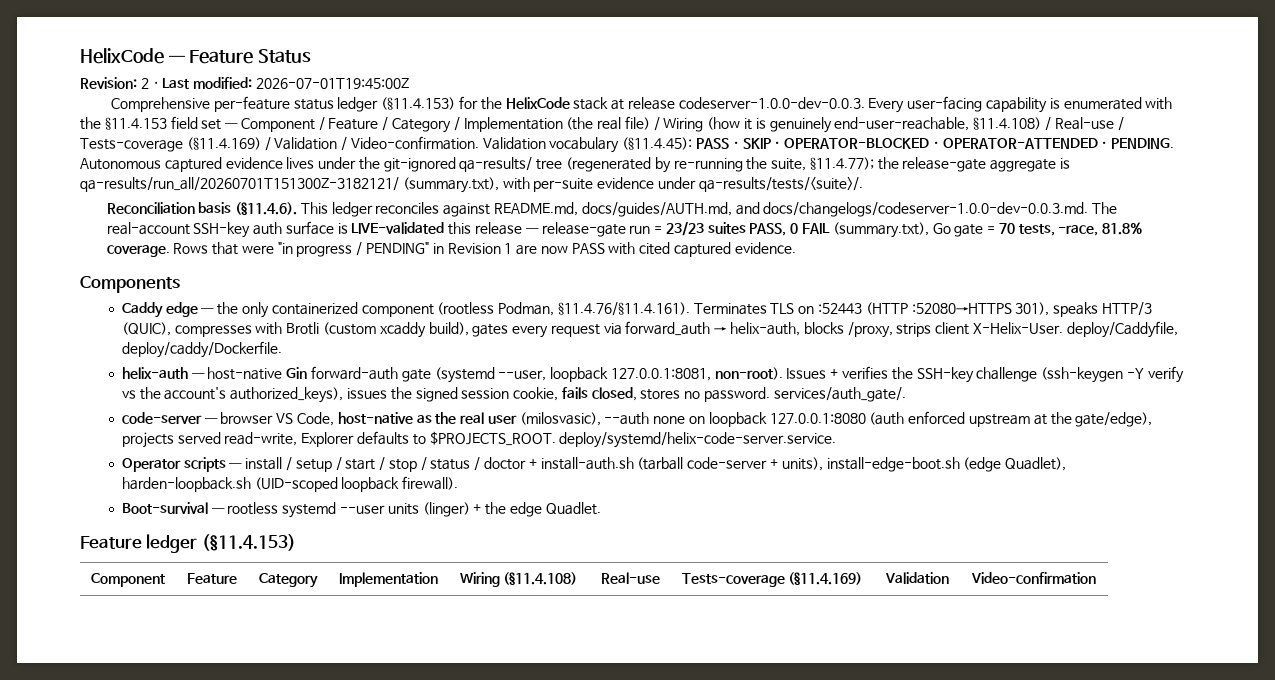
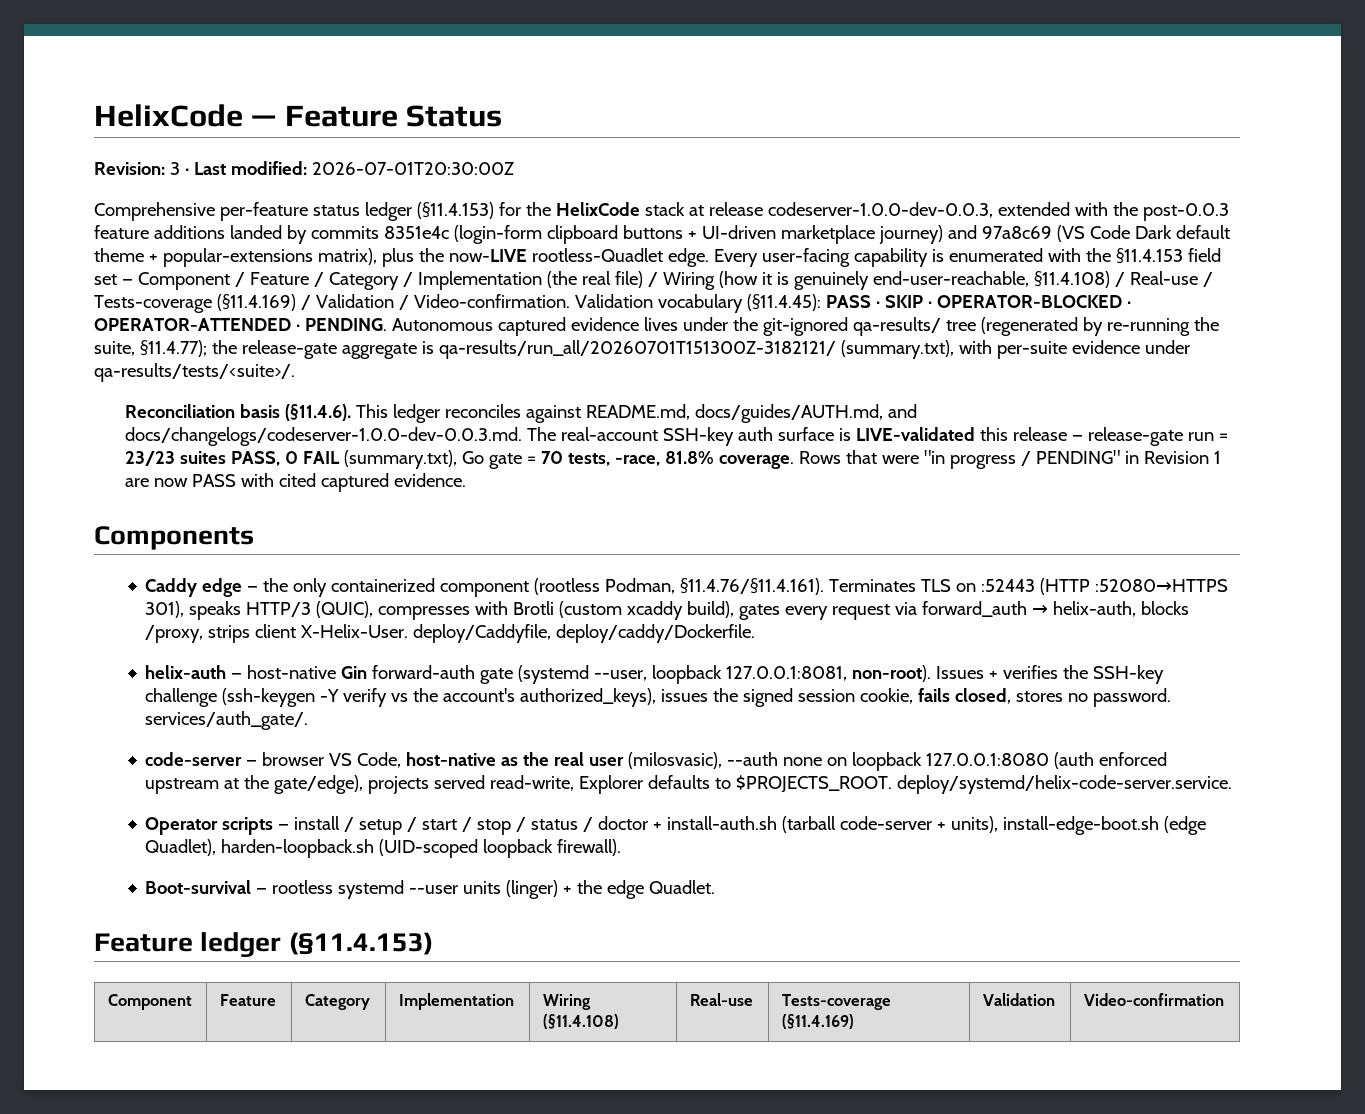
[140,78,149,89] 2 -> [169,162,180,175] 3
[255,78,409,89] 2026-07-01T19:45:00Z -> [311,162,515,175] 2026-07-01T20:30:00Z
[678,97,865,109] codeserver-1.0.0-dev-0.0.3. -> [767,202,1229,221] [94,225,1230,244] [94,248,709,267] codeserver-1.0.0-dev-0.0.3, extended with the post-0.0.3 feature additions landed by commits 8351e4c (login-form clipboard buttons + UI-driven marketplace journey) and 97a8c69 (VS Code Dark default theme + popular-extensions matrix), plus the now-LIVE rootless-Quadlet edge.

